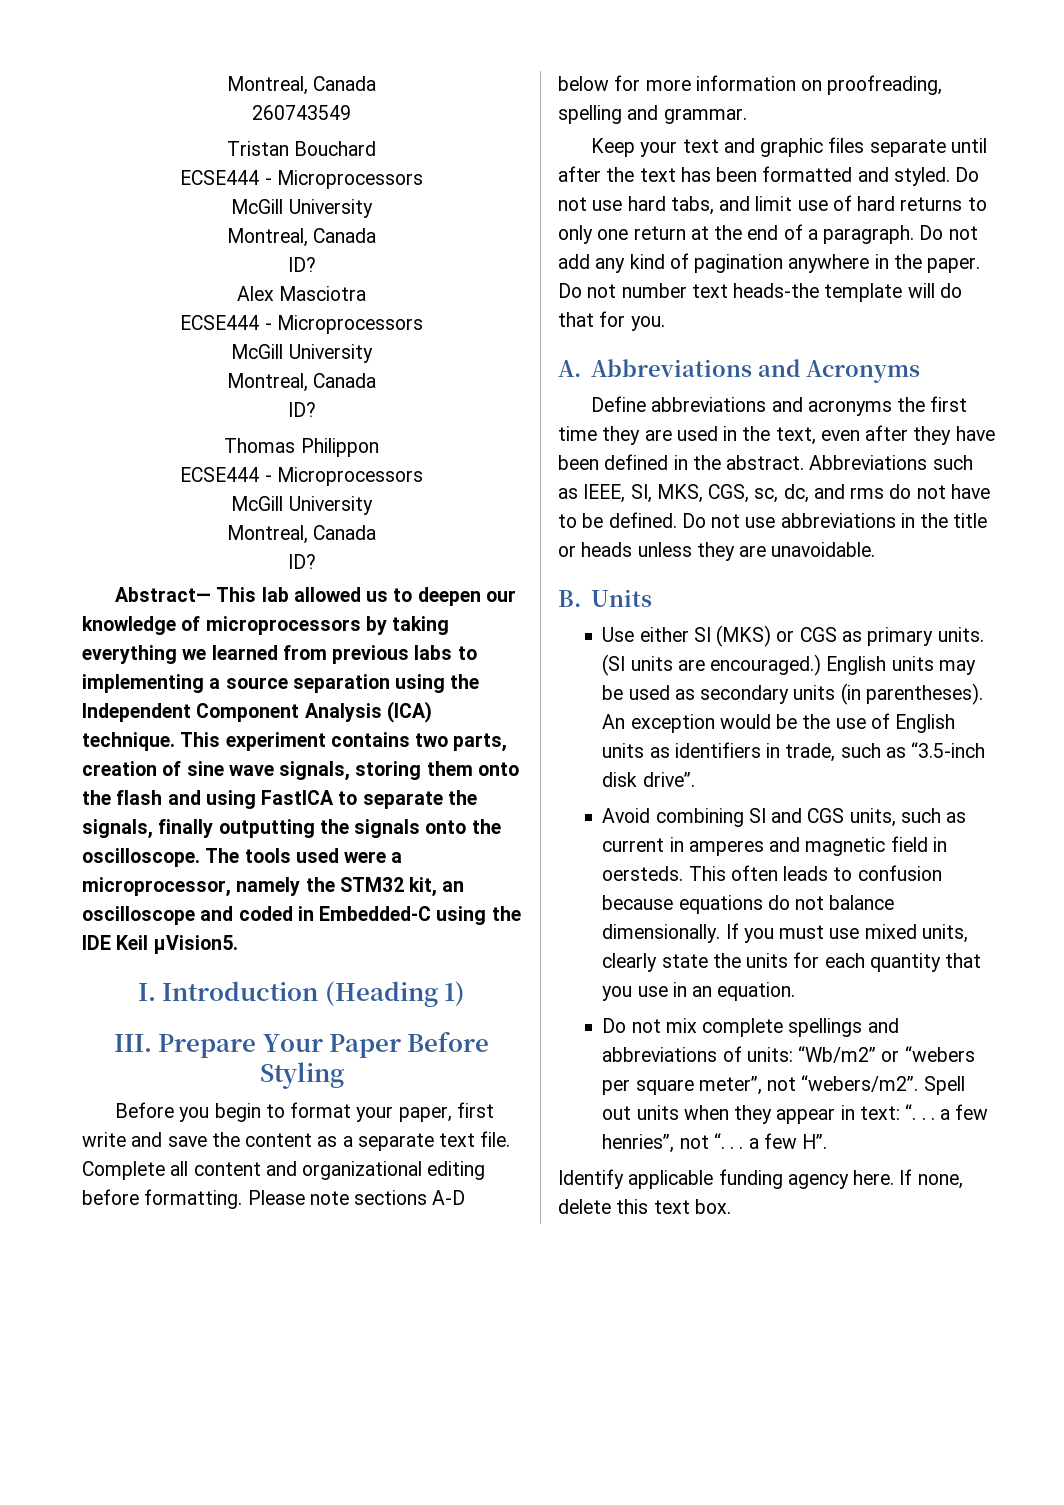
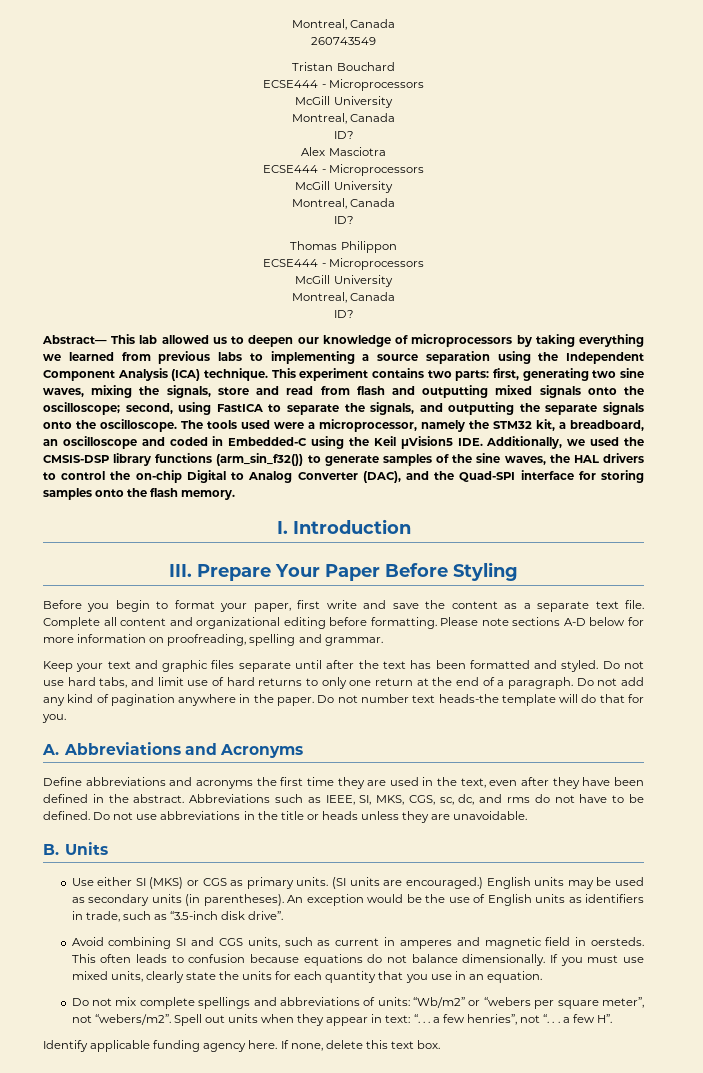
[453,733,508,752] [82,761,519,781] [82,790,201,805] parts, creation of sine wave signals, storing them onto the flash and -> [455,368,644,381] [43,385,644,398] [43,402,173,415] parts: first, generating two sine waves, mixing the signals, store and read from flash and outputting mixed signals onto the oscilloscope; second,
[158,819,214,838] finally -> [419,403,443,412] and
(349, 826) none -> [545,404,598,415] separate
(438, 887) none -> [559,420,644,431] a breadboard,
[82,935,238,954] IDE Keil μVision5. -> [373,436,644,449] [43,453,644,466] [43,470,644,483] [43,488,236,500] Keil μVision5 IDE. Additionally, we used the CMSIS-DSP library functions (arm_sin_f32()) to generate samples of the sine waves, the HAL drivers to control the on-chip Digital to Analog Converter (DAC), and the Quad-SPI interface for storing samples onto the flash memory.
[324,981,466,1007] (Heading 1) -> (411, 526) none

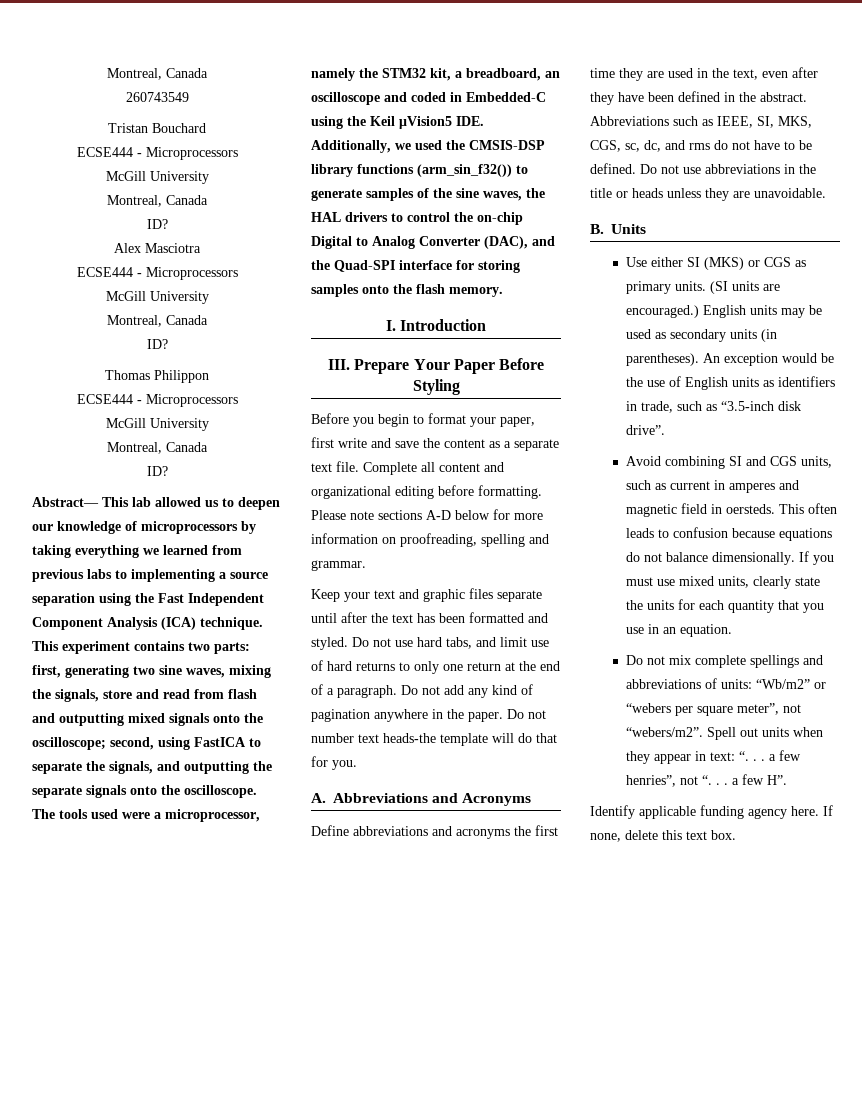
(559, 356) none -> [158,593,184,603] Fast

